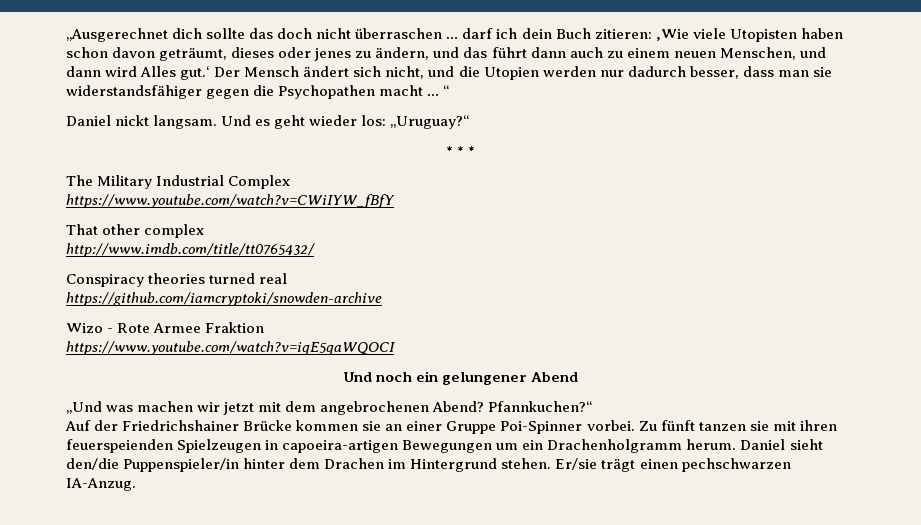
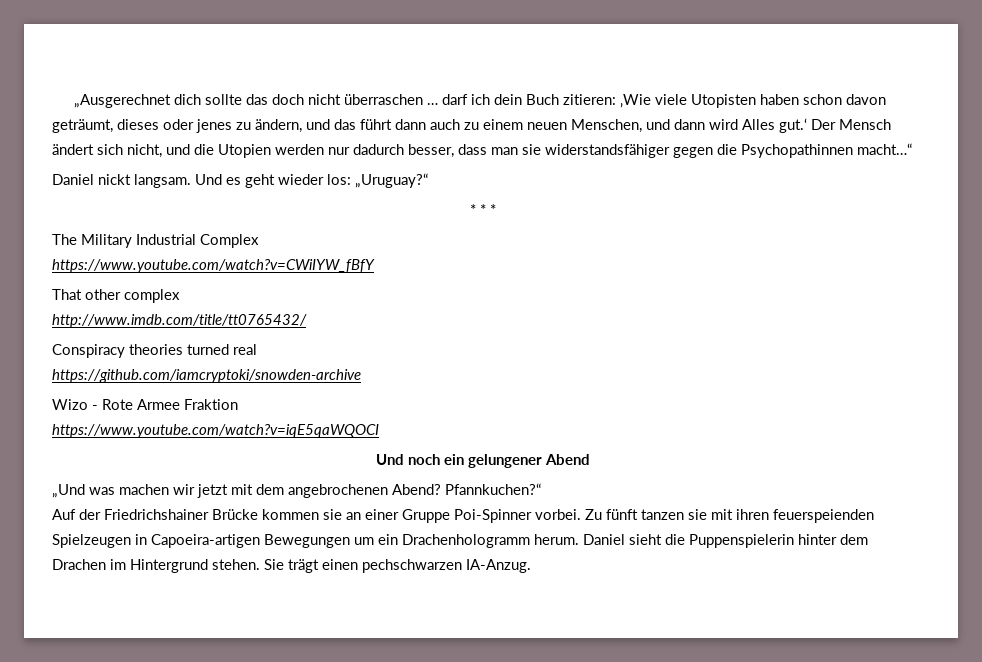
[278,85,451,99] Psychopathen macht … “ -> [741,143,912,158] Psychopathinnen macht…“
[282,440,399,453] capoeira-artigen -> [151,534,260,548] Capoeira-artigen
[547,439,683,453] Drachenholgramm -> [402,534,530,548] Drachenhologramm
[66,458,240,472] den/die Puppenspieler/in -> [665,534,794,548] die Puppenspielerin
[555,458,598,470] Er/sie -> [264,559,284,570] Sie

